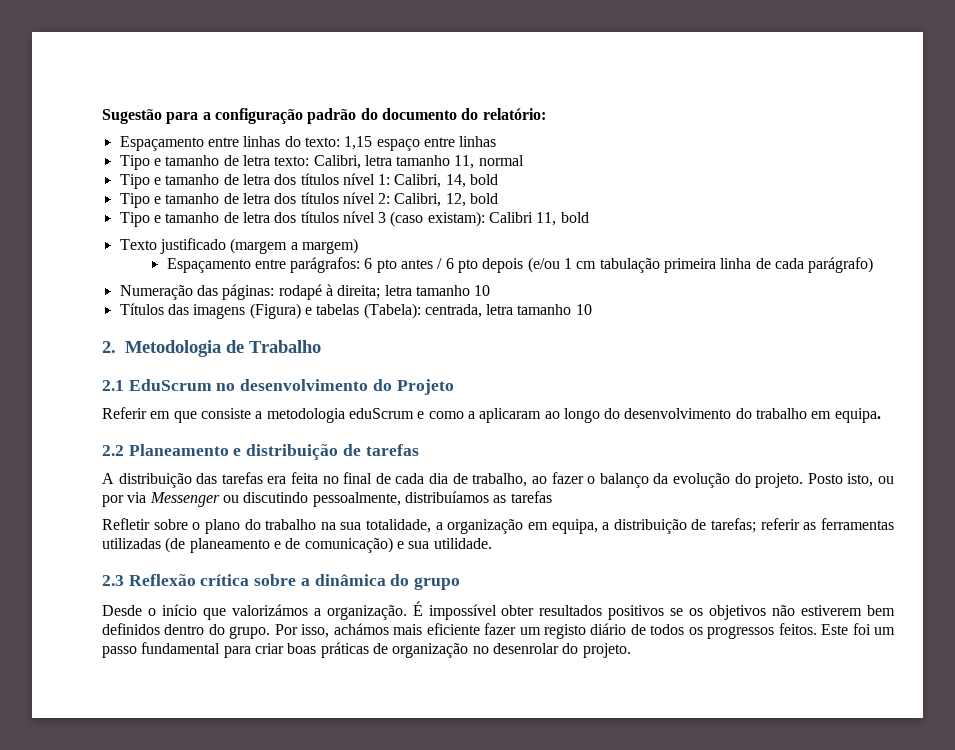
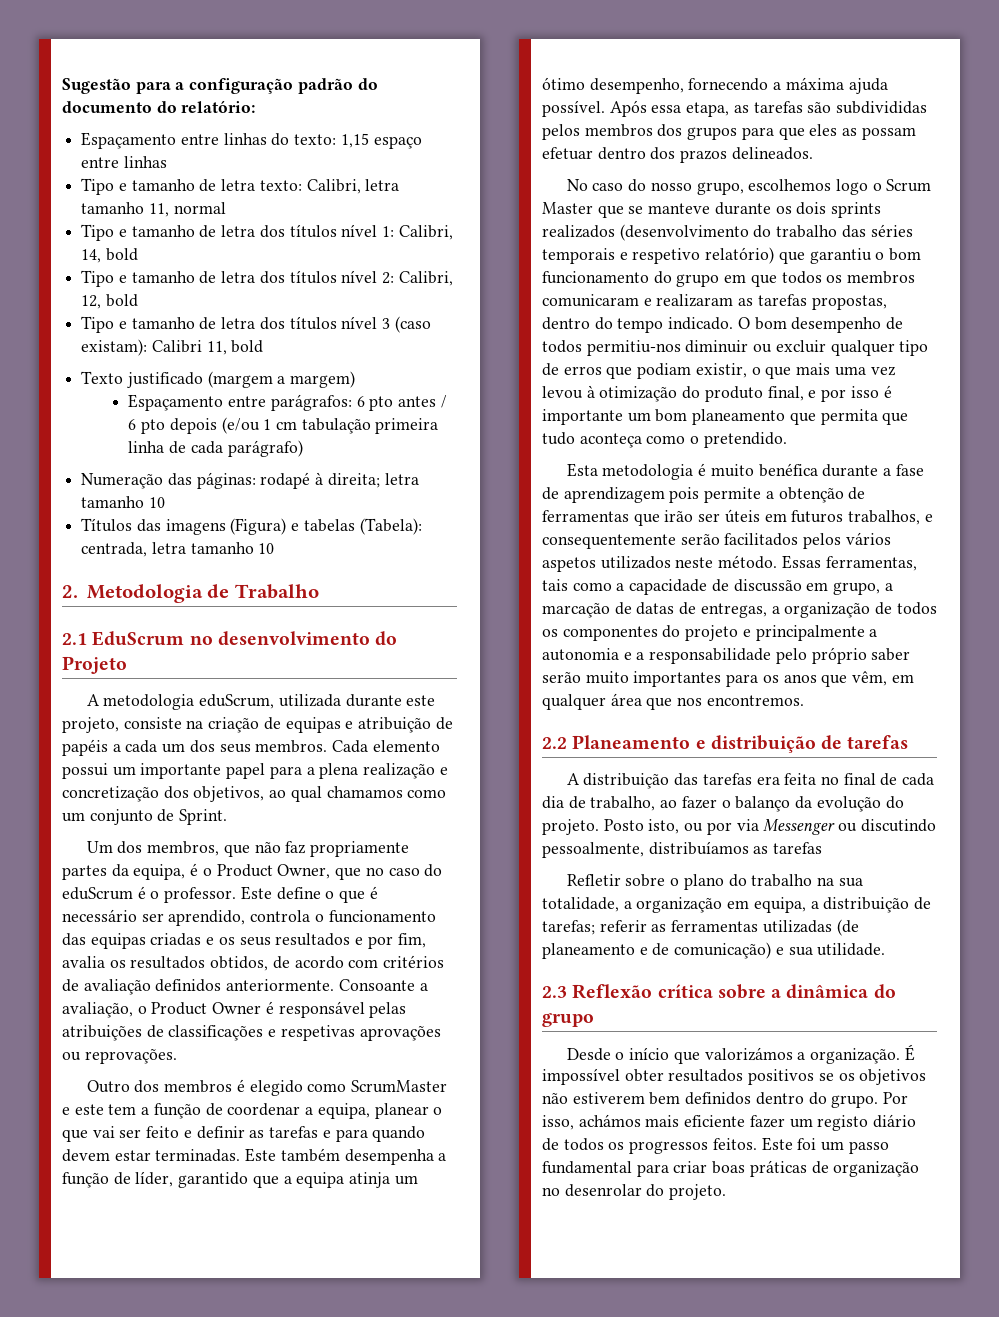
[102,407,881,423] Referir em que consiste a metodologia eduScrum e como a aplicaram ao longo do desenvolvimento do trabalho em equipa. -> [86,694,436,710] [62,717,453,733] [62,739,440,756] [62,763,448,779] [62,786,447,802] [62,809,228,825] [86,841,409,857] [62,863,443,880] [62,886,378,903] [62,909,436,926] [62,933,426,949] [62,955,445,971] [62,979,428,995] [62,1001,407,1018] [62,1025,441,1041] [62,1049,177,1064] [86,1079,447,1096] [62,1103,443,1119] [62,1126,426,1142] [62,1148,447,1165] [62,1171,418,1188] [542,77,888,94] [542,100,928,117] [542,124,916,140] [542,147,813,163] [566,179,932,195] [542,202,882,218] [542,224,913,241] [542,247,922,264] [542,271,916,287] [542,294,887,310] [542,317,904,333] [542,340,929,356] [542,363,896,379] [542,385,892,402] [542,409,909,425] [542,432,787,448] [566,463,924,480] [542,487,866,503] [542,509,933,526] [542,532,891,549] [542,555,917,572] [542,579,893,595] [542,602,937,618] [542,625,878,641] [542,647,911,664] [542,671,914,687] [542,693,804,710] A metodologia eduScrum, utilizada durante este projeto, consiste na criação de equipas e atribuição de papéis a cada um dos seus membros. Cada elemento possui um importante papel para a plena realização e concretização dos objetivos, ao qual chamamos como um conjunto de Sprint. // Um dos membros, que não faz propriamente partes da equipa, é o Product Owner, que no caso do eduScrum é o professor. Este define o que é necessário ser aprendido, controla o funcionamento das equipas criadas e os seus resultados e por fim, avalia os resultados obtidos, de acordo com critérios de avaliação definidos anteriormente. Consoante a avaliação, o Product Owner é responsável pelas atribuições de classificações e respetivas aprovações ou reprovações. // Outro dos membros é elegido como ScrumMaster e este tem a função de coordenar a equipa, planear o que vai ser feito e definir as tarefas e para quando devem estar terminadas. Este também desempenha a função de líder, garantido que a equipa atinja um ótimo desempenho, fornecendo a máxima ajuda possível. Após essa etapa, as tarefas são subdivididas pelos membros dos grupos para que eles as possam efetuar dentro dos prazos delineados. // No caso do nosso grupo, escolhemos logo o Scrum Master que se manteve durante os dois sprints realizados (desenvolvimento do trabalho das séries temporais e respetivo relatório) que garantiu o bom funcionamento do grupo em que todos os membros comunicaram e realizaram as tarefas propostas, dentro do tempo indicado. O bom desempenho de todos permitiu-nos diminuir ou excluir qualquer tipo de erros que podiam existir, o que mais uma vez levou à otimização do produto final, e por isso é importante um bom planeamento que permita que tudo aconteça como o pretendido. // Esta metodologia é muito benéfica durante a fase de aprendizagem pois permite a obtenção de ferramentas que irão ser úteis em futuros trabalhos, e consequentemente serão facilitados pelos vários aspetos utilizados neste método. Essas ferramentas, tais como a capacidade de discussão em grupo, a marcação de datas de entregas, a organização de todos os componentes do projeto e principalmente a autonomia e a responsabilidade pelo próprio saber serão muito importantes para os anos que vêm, em qualquer área que nos encontremos.

